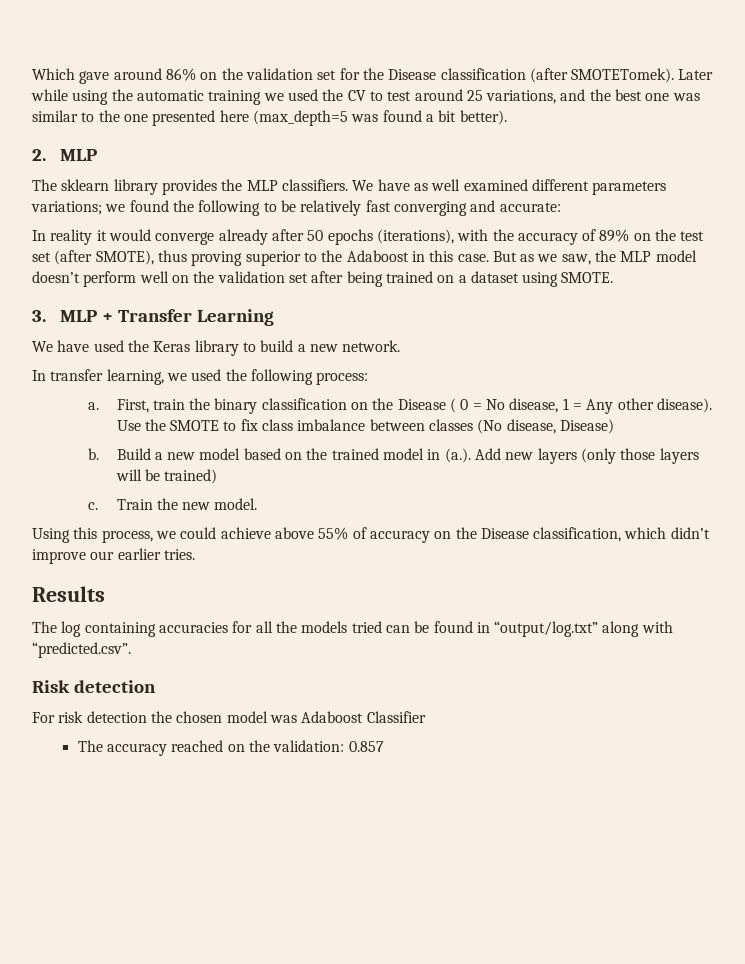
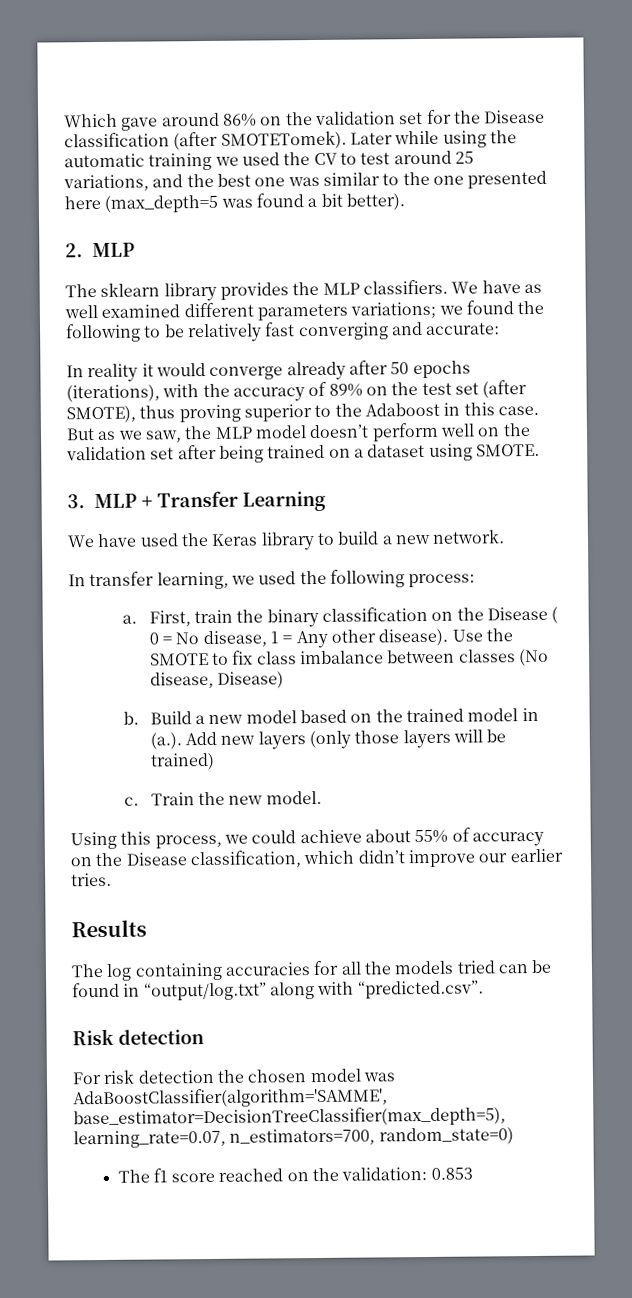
[274,527,314,539] above -> [364,829,411,843] about
[301,711,426,723] [77,740,168,756] Adaboost Classifier // The accuracy -> [73,1087,388,1109] [73,1106,506,1129] [73,1127,514,1149] [117,1168,216,1183] AdaBoostClassifier(algorithm='SAMME', base_estimator=DecisionTreeClassifier(max_depth=5), learning_rate=0.07, n_estimators=700, random_state=0) // The f1 score
[348,741,384,752] 0.857 -> [430,1167,473,1180] 0.853

